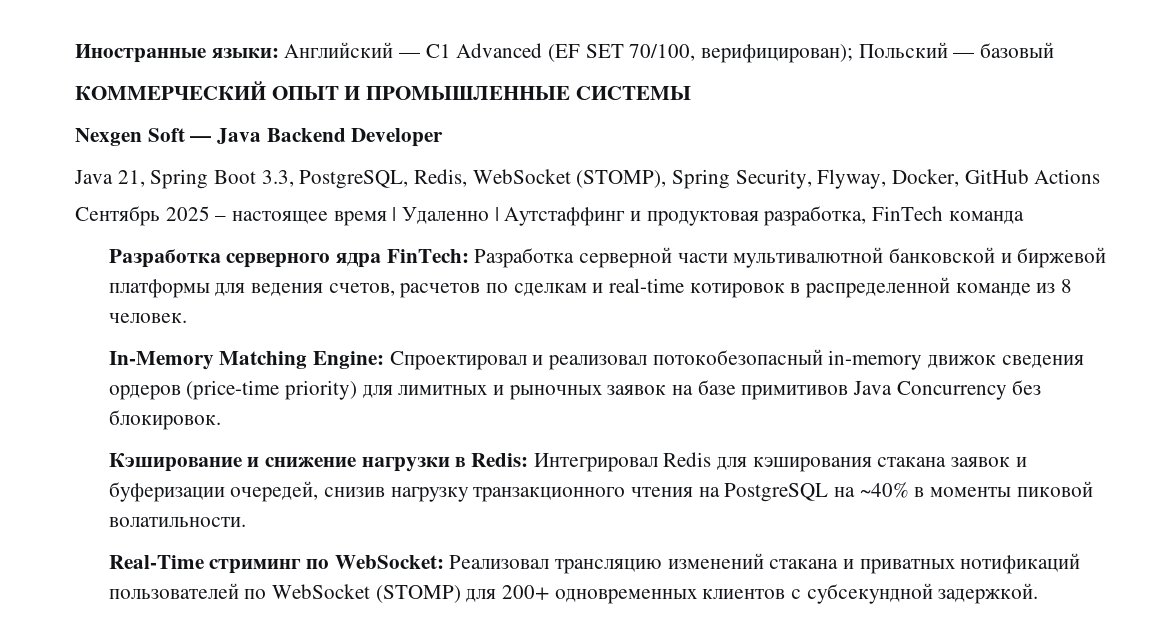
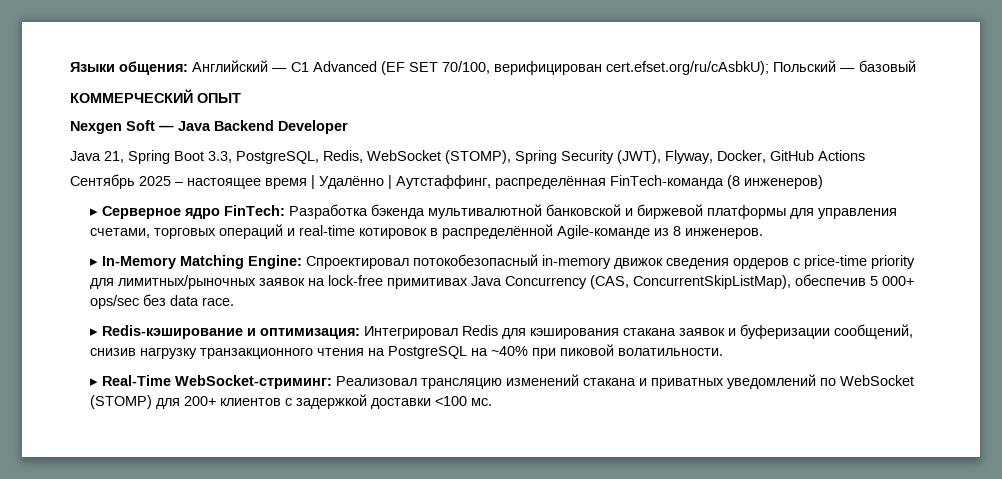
[75,44,279,63] Иностранные языки: -> [70,61,188,75] Языки общения:
[701,44,854,63] верифицирован); -> [494,61,769,75] верифицирован cert.efset.org/ru/cAsbkU);
[344,86,691,100] И ПРОМЫШЛЕННЫЕ СИСТЕМЫ -> (241, 98) none
[735,169,812,189] Security, -> [561,150,661,164] Security (JWT),
[402,206,1024,226] [108,247,728,268] Удаленно | Аутстаффинг и продуктовая разработка, FinTech команда // Разработка серверного ядра FinTech: Разработка серверной части -> [319,175,823,189] [89,204,425,219] Удалённо | Аутстаффинг, распределённая FinTech-команда (8 инженеров) // ▸ Серверное ядро FinTech: Разработка бэкенда
[250,277,1073,298] [108,313,187,323] ведения счетов, расчетов по сделкам и real-time котировок в распределенной команде из 8 человек. // -> [817,208,897,219] [89,224,763,239] [89,258,98,266] управления счетами, торговых операций и real-time котировок в распределённой Agile-команде из 8 инженеров. // ▸
[532,355,647,370] и реализовал -> (409, 262) none
[186,380,1042,400] [108,410,221,430] [108,453,528,472] (price-time priority) для лимитных и рыночных заявок на базе примитивов Java Concurrency без блокировок. // Кэширование и снижение нагрузки в Redis: -> [792,255,915,269] [89,274,914,289] [89,294,234,309] [89,325,360,339] с price-time priority для лимитных/рыночных заявок на lock-free примитивах Java Concurrency (CAS, ConcurrentSkipListMap), обеспечив 5 000+ ops/sec без data race. // ▸ Redis-кэширование и оптимизация:
[230,481,319,502] очередей, -> [833,324,913,339] сообщений,
[914,487,1011,497] в моменты -> [531,348,556,359] при
[108,555,444,574] Real-Time стриминг по WebSocket: -> [89,375,332,389] ▸ Real-Time WebSocket-стриминг:
[960,553,1081,574] [108,583,239,599] нотификаций пользователей -> [726,374,816,389] уведомлений
[554,589,697,604] одновременных -> (216, 401) none
[806,583,1039,604] субсекундной задержкой. -> [295,394,492,409] задержкой доставки <100 мс.

